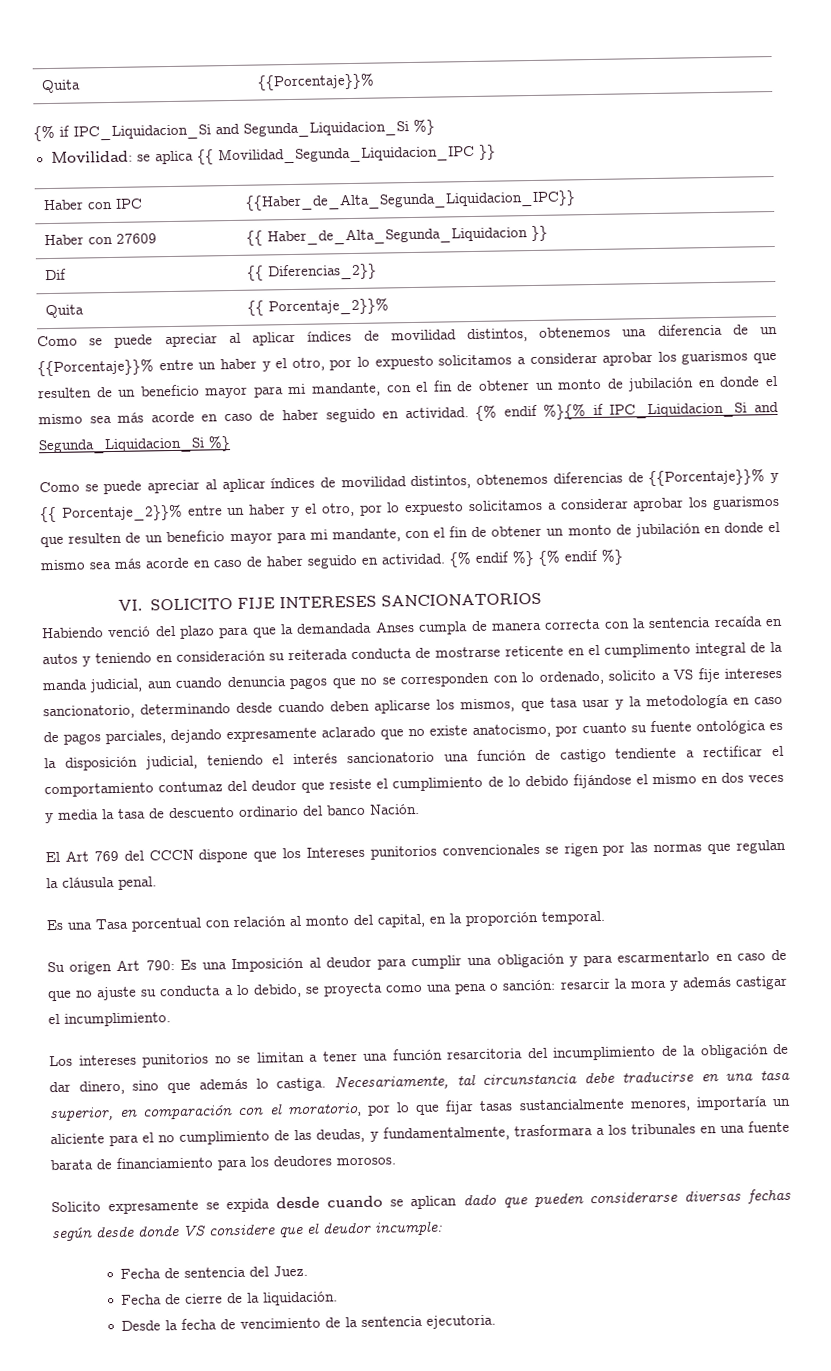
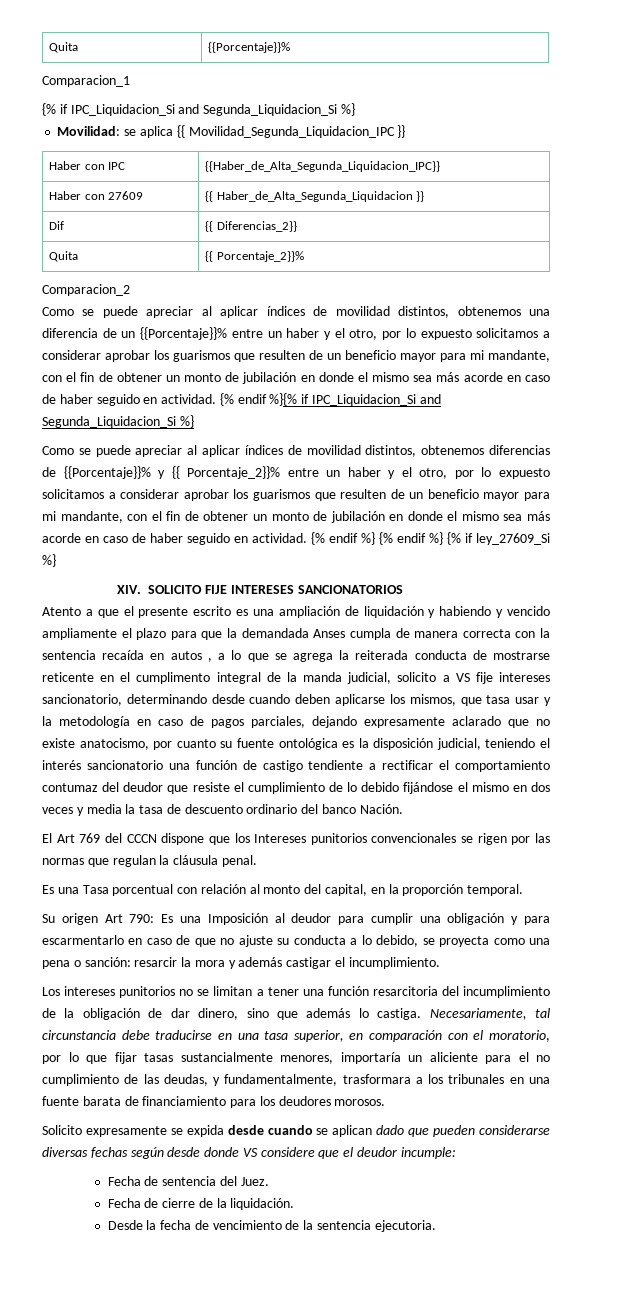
(376, 81) none -> [42,75,130,87] // Comparacion_1
(390, 306) none -> [42,284,130,296] // Comparacion_2
[118,599,144,611] // VI. -> [447,532,550,545] [42,554,56,567] [117,585,142,594] {% if ley_27609_Si %} // XIV.
[41,625,176,639] Habiendo venció del -> [42,606,550,618] [42,628,132,640] Atento a que el presente escrito es una ampliación de liquidación y habiendo y vencido ampliamente el
[82,650,285,667] y teniendo en consideración su -> [207,650,350,662] , a lo que se agrega la
[146,670,604,690] aun cuando denuncia pagos que no se corresponden con lo ordenado, -> (392, 678) none

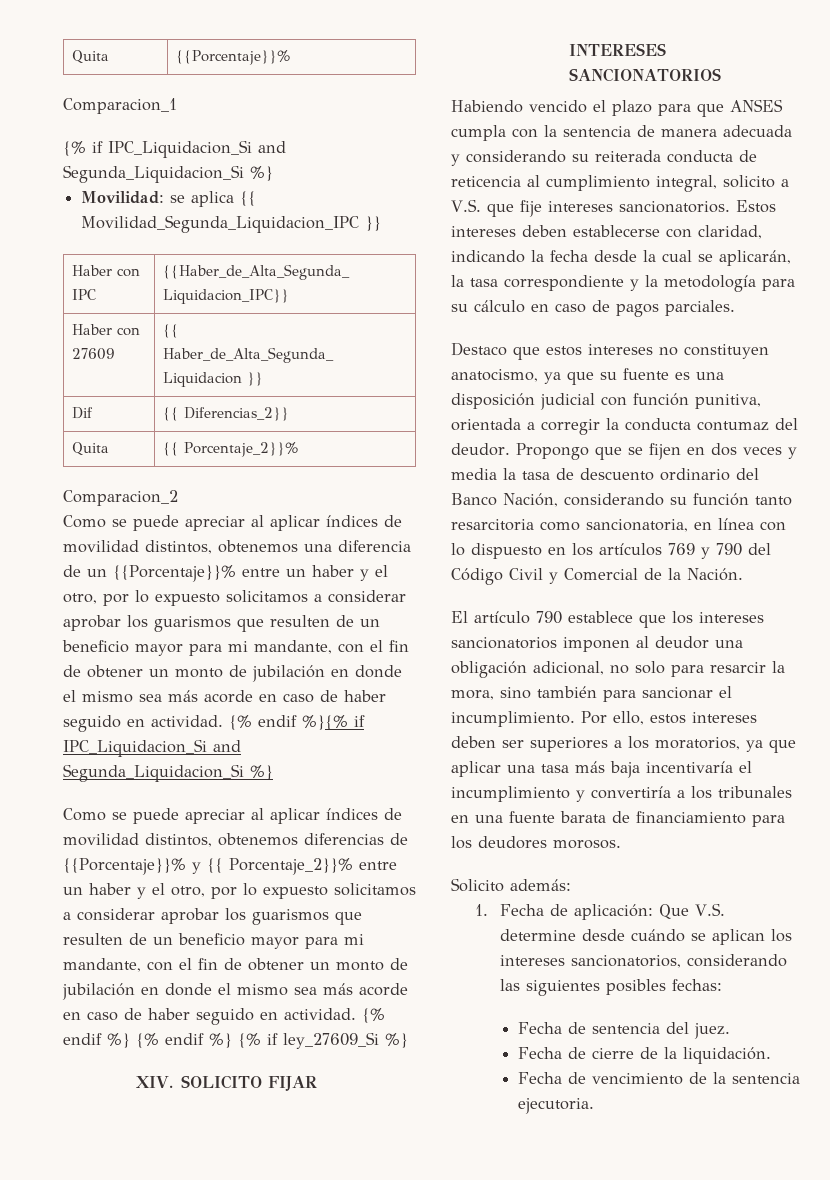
[204,585,227,594] FIJE -> [268,1076,318,1091] FIJAR
[42,606,550,618] [42,628,551,640] [42,650,550,662] [42,672,550,684] [42,694,551,706] [42,716,550,728] [42,738,550,750] [42,760,550,772] [42,782,509,794] Atento a que el presente escrito es una ampliación de liquidación y habiendo y vencido ampliamente el plazo para que la demandada Anses cumpla de manera correcta con la sentencia recaída en autos , a lo que se agrega la reiterada conducta de mostrarse reticente en el cumplimento integral de la manda judicial, solicito a VS fije intereses sancionatorio, determinando desde cuando deben aplicarse los mismos, que tasa usar y la metodología en caso de pagos parciales, dejando expresamente aclarado que no existe anatocismo, por cuanto su fuente ontológica es la disposición judicial, teniendo el interés sancionatorio una función de castigo tendiente a rectificar el comportamiento contumaz del deudor que resiste el cumplimiento de lo debido fijándose el mismo -> [451,99,783,117] [451,125,792,141] [451,150,757,166] [451,175,789,192] [451,199,776,217] [451,225,762,239] [451,250,791,266] [451,275,795,292] [451,300,735,317] [451,342,769,360] [451,368,724,385] [451,393,761,410] [451,418,798,435] [451,443,681,460] Habiendo vencido el plazo para que ANSES cumpla con la sentencia de manera adecuada y considerando su reiterada conducta de reticencia al cumplimiento integral, solicito a V.S. que fije intereses sancionatorios. Estos intereses deben establecerse con claridad, indicando la fecha desde la cual se aplicarán, la tasa correspondiente y la metodología para su cálculo en caso de pagos parciales. // Destaco que estos intereses no constituyen anatocismo, ya que su fuente es una disposición judicial con función punitiva, orientada a corregir la conducta contumaz del deudor. Propongo que se fijen
[322,804,403,814] [42,833,551,845] [42,855,257,867] [42,884,524,896] [42,913,550,925] [42,935,550,947] [42,957,440,969] [42,986,550,998] [42,1008,550,1020] [42,1030,550,1042] [42,1052,550,1064] [42,1074,411,1086] banco Nación. // El Art 769 del CCCN dispone que los Intereses punitorios convencionales se rigen por las normas que regulan la cláusula penal. // Es una Tasa porcentual con relación al monto del capital, en la proporción temporal. // Su origen Art 790: Es una Imposición al deudor para cumplir una obligación y para escarmentarlo en caso de que no ajuste su conducta a lo debido, se proyecta como una pena o sanción: resarcir la mora y además castigar el incumplimiento. // Los intereses punitorios no se limitan a tener una función resarcitoria del incumplimiento de la obligación de dar dinero, sino que además lo castiga. Necesariamente, tal circunstancia debe traducirse en una tasa superior, en comparación con el moratorio, por lo que fijar tasas sustancialmente menores, importaría un aliciente para el no cumplimiento de las deudas, y fundamentalmente, trasformara -> [451,493,792,507] [451,518,786,532] [451,543,771,559] [451,568,743,585] [451,611,764,628] [451,636,743,652] [451,661,785,678] [451,686,732,702] [451,711,757,727] [451,736,796,753] [451,761,752,778] [451,786,671,802] Banco Nación, considerando su función tanto resarcitoria como sancionatoria, en línea con lo dispuesto en los artículos 769 y 790 del Código Civil y Comercial de la Nación. // El artículo 790 establece que los intereses sancionatorios imponen al deudor una obligación adicional, no solo para resarcir la mora, sino también para sancionar el incumplimiento. Por ello, estos intereses deben ser superiores a los moratorios, ya que aplicar una tasa más baja incentivaría el incumplimiento y convertiría
[85,1125,550,1137] [42,1147,456,1159] expresamente se expida desde cuando se aplican dado que pueden considerarse diversas fechas según desde donde VS considere que el deudor incumple: -> [510,879,571,891] [475,903,725,920] [499,929,792,945] [499,954,787,968] [499,979,722,996] además: // 1. Fecha de aplicación: Que V.S. determine desde cuándo se aplican los intereses sancionatorios, considerando las siguientes posibles fechas:
[240,1177,269,1186] Juez. -> [693,1023,730,1039] juez.
[107,1220,192,1230] Desde la fecha -> [517,1072,562,1084] Fecha

